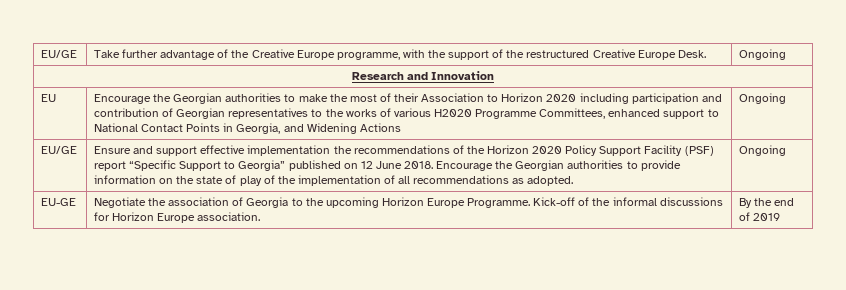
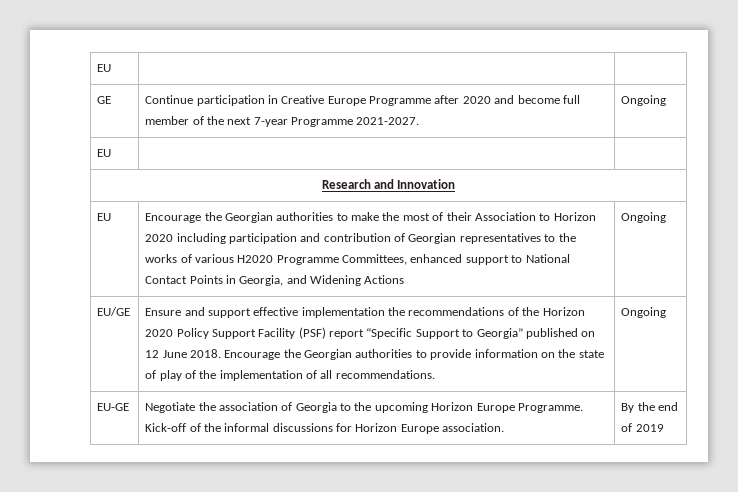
[41,50,78,58] [94,49,706,60] [739,49,787,60] EU/GE | Take further advantage of the Creative Europe programme, with the support of the restructured Creative Europe Desk. | Ongoing -> [97,64,112,72] [97,96,112,104] [145,95,580,106] [145,116,420,127] [621,95,667,106] [97,149,112,157] EU | | // GE | Continue participation in Creative Europe Programme after 2020 and become full member of the next 7-year Programme 2021-2027. | Ongoing // EU | |
[413,175,574,186] recommendations as adopted. -> [335,370,435,379] recommendations.

